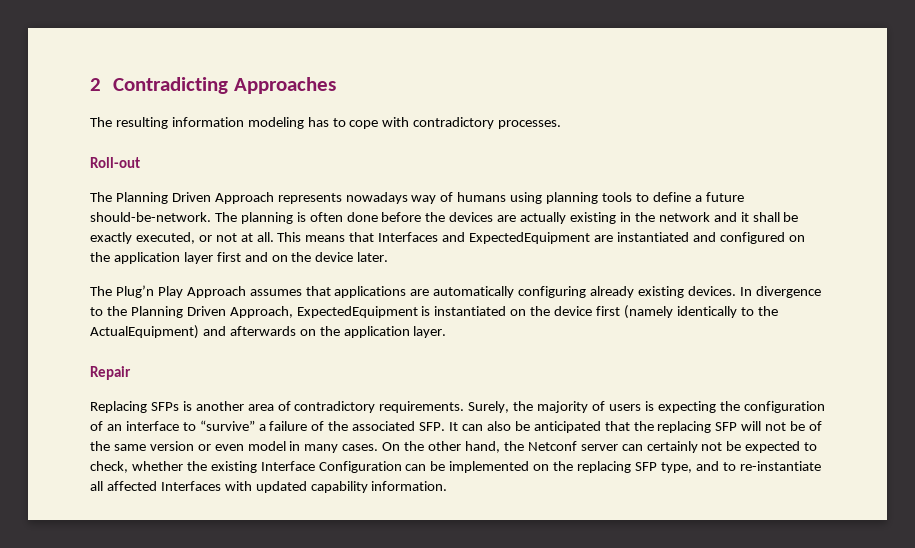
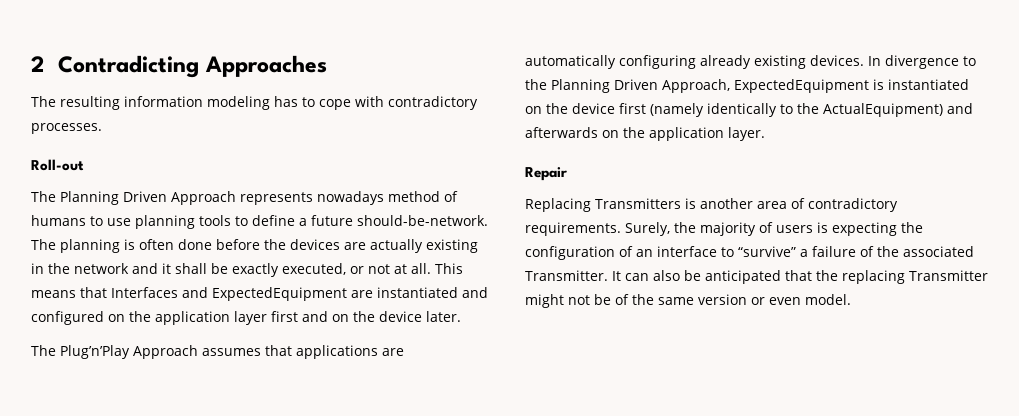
[411,195,437,204] way -> [388,191,440,202] method
[510,192,543,204] using -> [90,216,131,226] to use
[115,285,183,298] Plug’n Play -> [60,345,130,359] Plug’n’Play
[150,402,179,411] SFPs -> [595,198,681,209] Transmitters
[419,422,446,431] SFP. -> [525,270,608,281] Transmitter.
[715,421,762,431] SFP will -> [909,270,988,281] [525,294,564,308] Transmitter might
[247,441,818,453] [90,461,821,473] [90,481,448,493] model in many cases. On the other hand, the Netconf server can certainly not be expected to check, whether the existing Interface Configuration can be implemented on the replacing SFP type, and to re-instantiate all affected Interfaces with updated capability information. -> [805,294,851,305] model.

